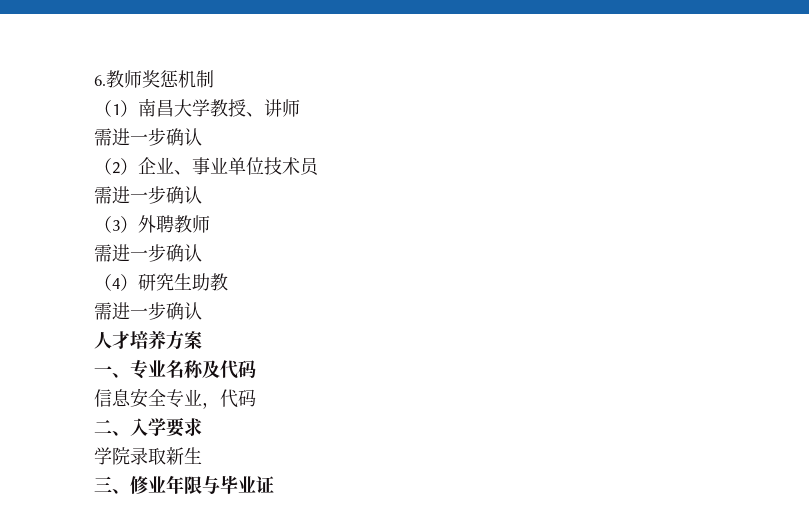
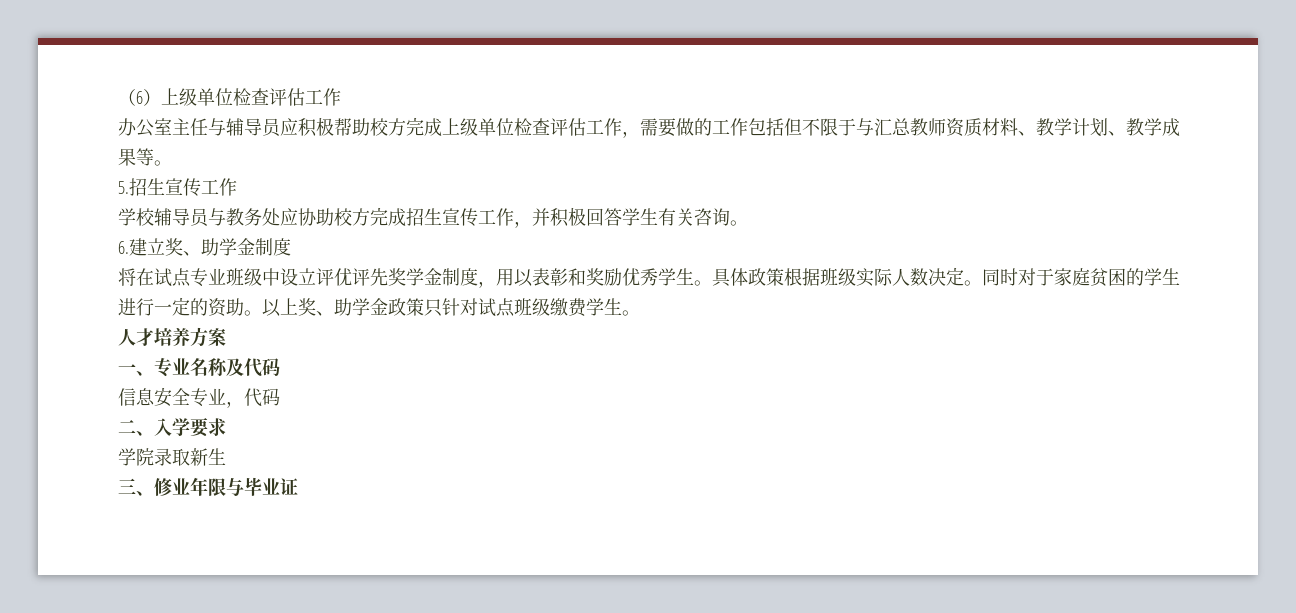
[94,70,214,88] [94,98,300,117] [94,128,202,146] [94,157,320,176] [94,186,202,204] [94,215,210,233] [94,244,202,262] [94,273,228,291] [94,302,202,320] 6.教师奖惩机制 // （1）南昌大学教授、讲师 // 需进一步确认 // （2）企业、事业单位技术员 // 需进一步确认 // （3）外聘教师 // 需进一步确认 // （4）研究生助教 // 需进一步确认 -> [118,88,341,106] [118,117,1180,138] [118,148,172,166] [118,178,237,197] [118,207,748,228] [118,238,291,256] [118,267,1180,288] [118,297,640,317] （6）上级单位检查评估工作 // 办公室主任与辅导员应积极帮助校方完成上级单位检查评估工作，需要做的工作包括但不限于与汇总教师资质材料、教学计划、教学成果等。 // 5.招生宣传工作 // 学校辅导员与教务处应协助校方完成招生宣传工作，并积极回答学生有关咨询。 // 6.建立奖、助学金制度 // 将在试点专业班级中设立评优评先奖学金制度，用以表彰和奖励优秀学生。具体政策根据班级实际人数决定。同时对于家庭贫困的学生进行一定的资助。以上奖、助学金政策只针对试点班级缴费学生。

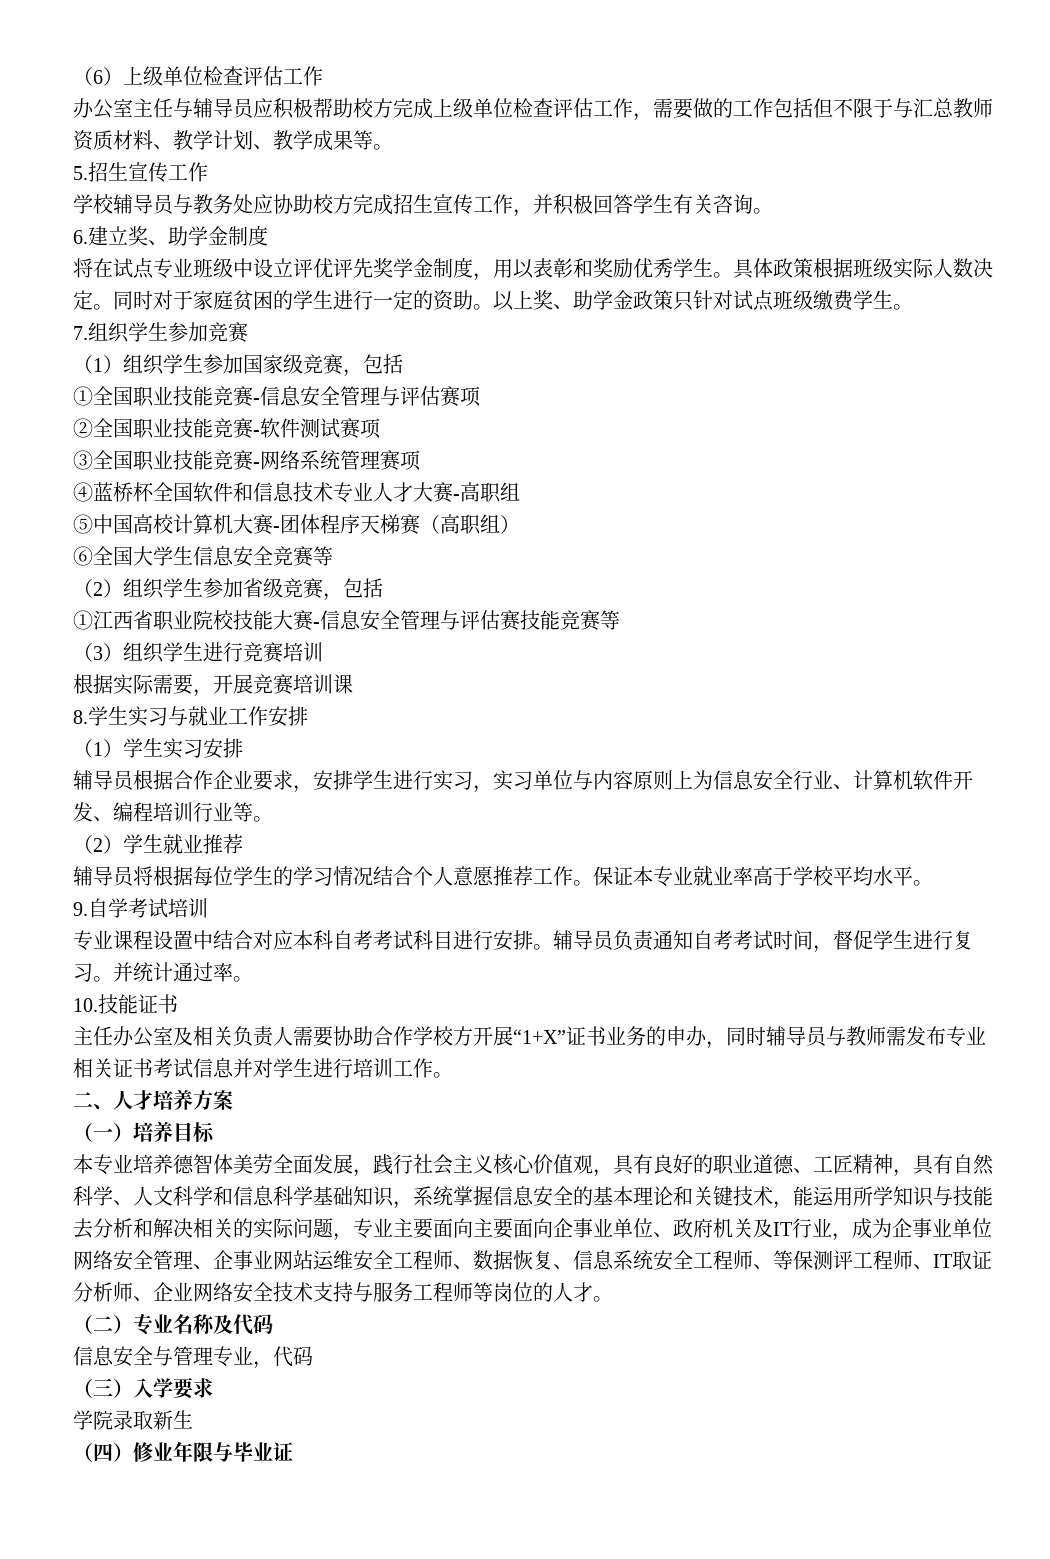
[118,327,226,347] [118,364,154,376] 人才培养方案 // 一、 -> [73,322,248,343] [73,354,403,377] [73,386,481,407] [73,418,381,439] [73,450,421,471] [73,482,520,503] [73,514,520,535] [73,546,333,567] [73,578,383,601] [73,610,620,631] [73,642,323,663] [73,674,353,697] [73,706,308,727] [73,738,243,759] [73,770,973,793] [73,802,273,822] [73,834,243,854] [73,866,933,887] [73,898,208,918] [73,930,973,953] [73,962,253,982] [73,994,178,1014] [73,1026,986,1049] [73,1058,453,1078] [73,1090,233,1110] [73,1122,215,1143] [73,1154,994,1177] [73,1186,993,1209] [73,1218,992,1241] [73,1250,992,1271] [73,1282,613,1303] [73,1315,133,1334] 7.组织学生参加竞赛 // （1）组织学生参加国家级竞赛，包括 // ①全国职业技能竞赛-信息安全管理与评估赛项 // ②全国职业技能竞赛-软件测试赛项 // ③全国职业技能竞赛-网络系统管理赛项 // ④蓝桥杯全国软件和信息技术专业人才大赛-高职组 // ⑤中国高校计算机大赛-团体程序天梯赛（高职组） // ⑥全国大学生信息安全竞赛等 // （2）组织学生参加省级竞赛，包括 // ①江西省职业院校技能大赛-信息安全管理与评估赛技能竞赛等 // （3）组织学生进行竞赛培训 // 根据实际需要，开展竞赛培训课 // 8.学生实习与就业工作安排 // （1）学生实习安排 // 辅导员根据合作企业要求，安排学生进行实习，实习单位与内容原则上为信息安全行业、计算机软件开发、编程培训行业等。 // （2）学生就业推荐 // 辅导员将根据每位学生的学习情况结合个人意愿推荐工作。保证本专业就业率高于学校平均水平。 // 9.自学考试培训 // 专业课程设置中结合对应本科自考考试科目进行安排。辅导员负责通知自考考试时间，督促学生进行复习。并统计通过率。 // 10.技能证书 // 主任办公室及相关负责人需要协助合作学校方开展“1+X”证书业务的申办，同时辅导员与教师需发布专业相关证书考试信息并对学生进行培训工作。 // 二、人才培养方案 // （一）培养目标 // 本专业培养德智体美劳全面发展，践行社会主义核心价值观，具有良好的职业道德、工匠精神，具有自然科学、人文科学和信息科学基础知识，系统掌握信息安全的基本理论和关键技术，能运用所学知识与技能去分析和解决相关的实际问题，专业主要面向主要面向企事业单位、政府机关及IT行业，成为企事业单位网络安全管理、企事业网站运维安全工程师、数据恢复、信息系统安全工程师、等保测评工程师、IT取证分析师、企业网络安全技术支持与服务工程师等岗位的人才。 // （二）
(190, 396) none -> [153,1346,213,1366] 与管理
[118,420,154,436] 二、 -> [73,1378,133,1398] （三）
[118,478,154,496] 三、 -> [73,1443,133,1462] （四）

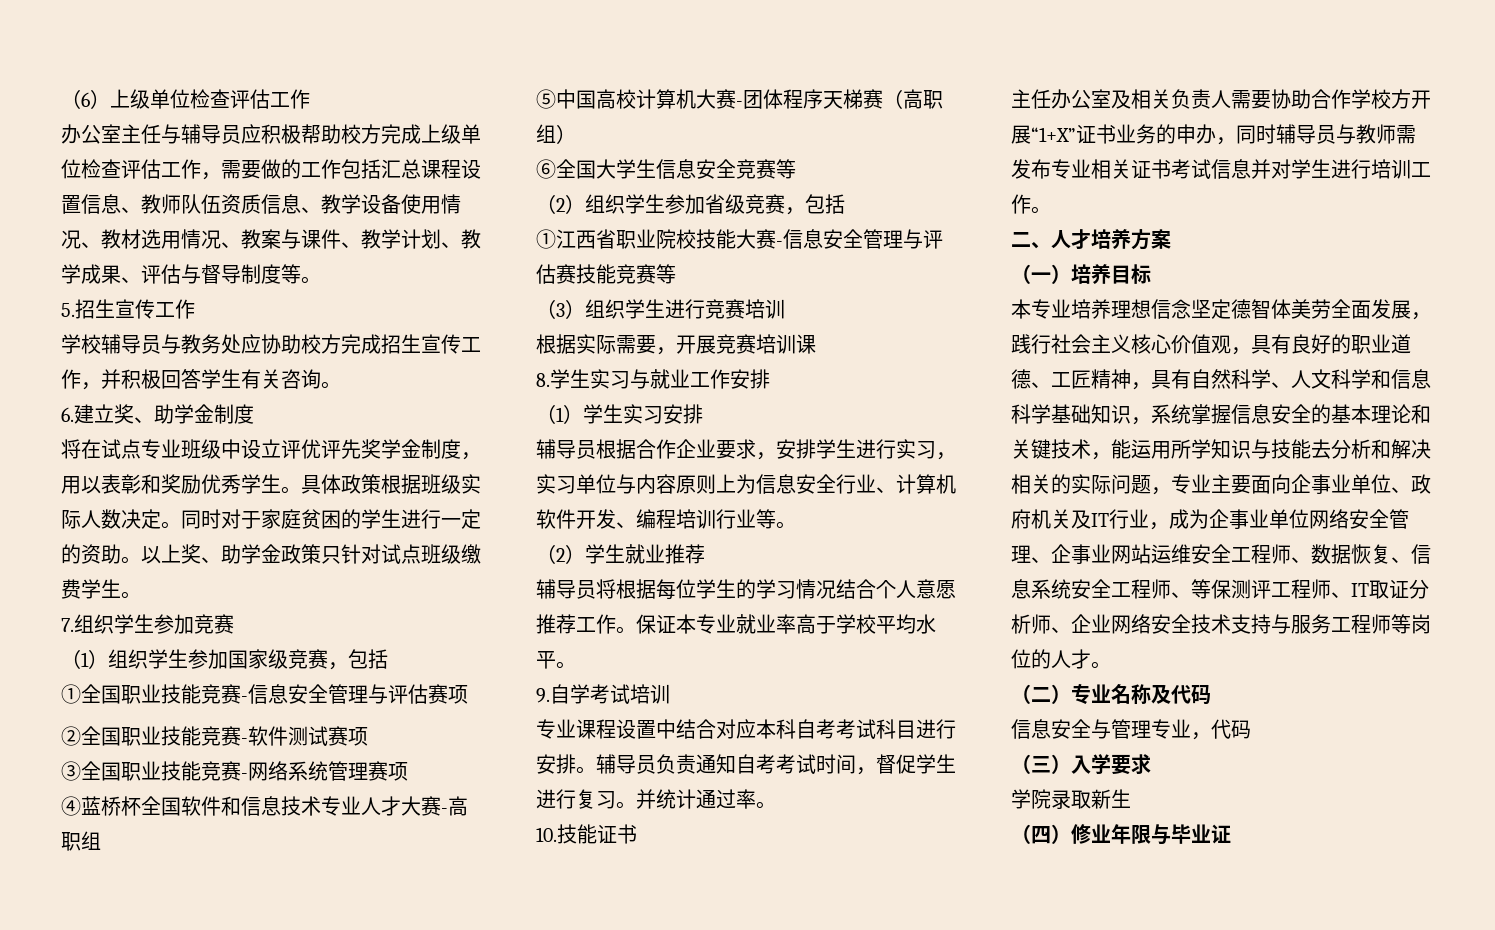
[813,98,993,118] [73,130,153,151] 但不限于与汇总教师资质材料 -> [381,159,481,179] [61,194,461,214] [61,229,341,249] 汇总课程设置信息、教师队伍资质信息、教学设备使用情况、教材选用情况、教案与课件
(353, 140) none -> [121,264,281,284] 、评估与督导制度
(173, 1164) none -> [1111,299,1231,319] 理想信念坚定
[473,1218,553,1239] 主要面向 -> (1291, 484) none

